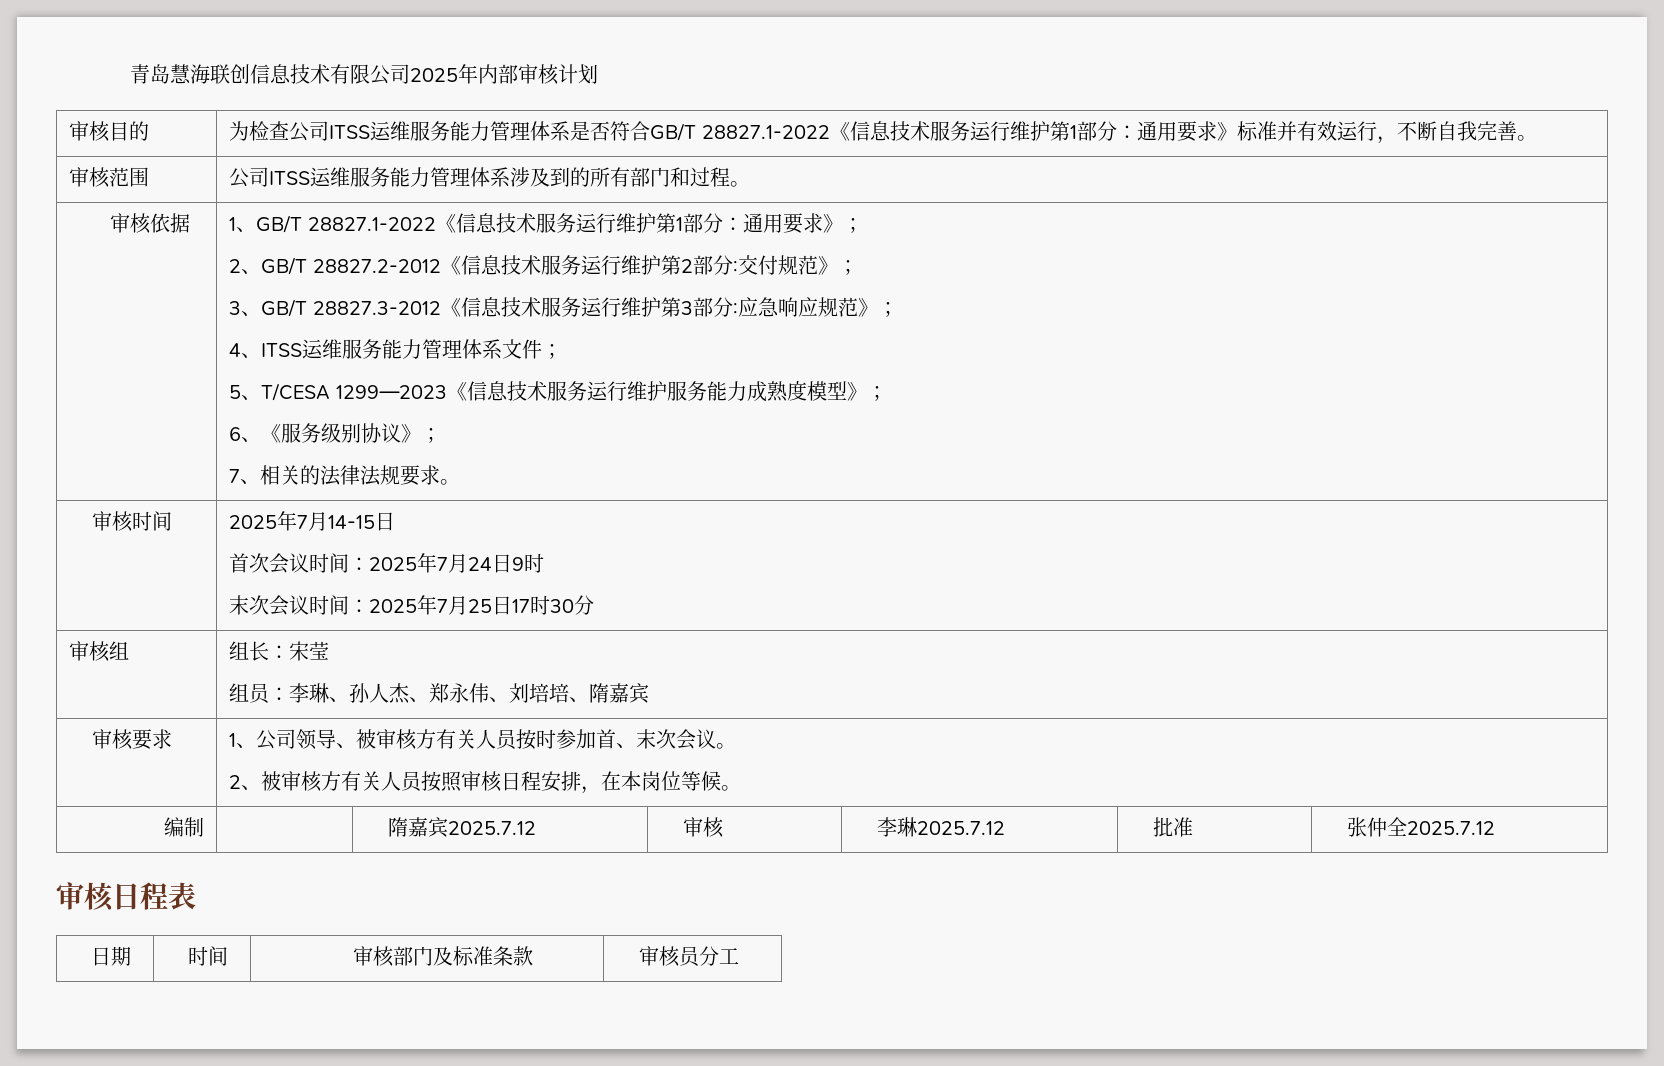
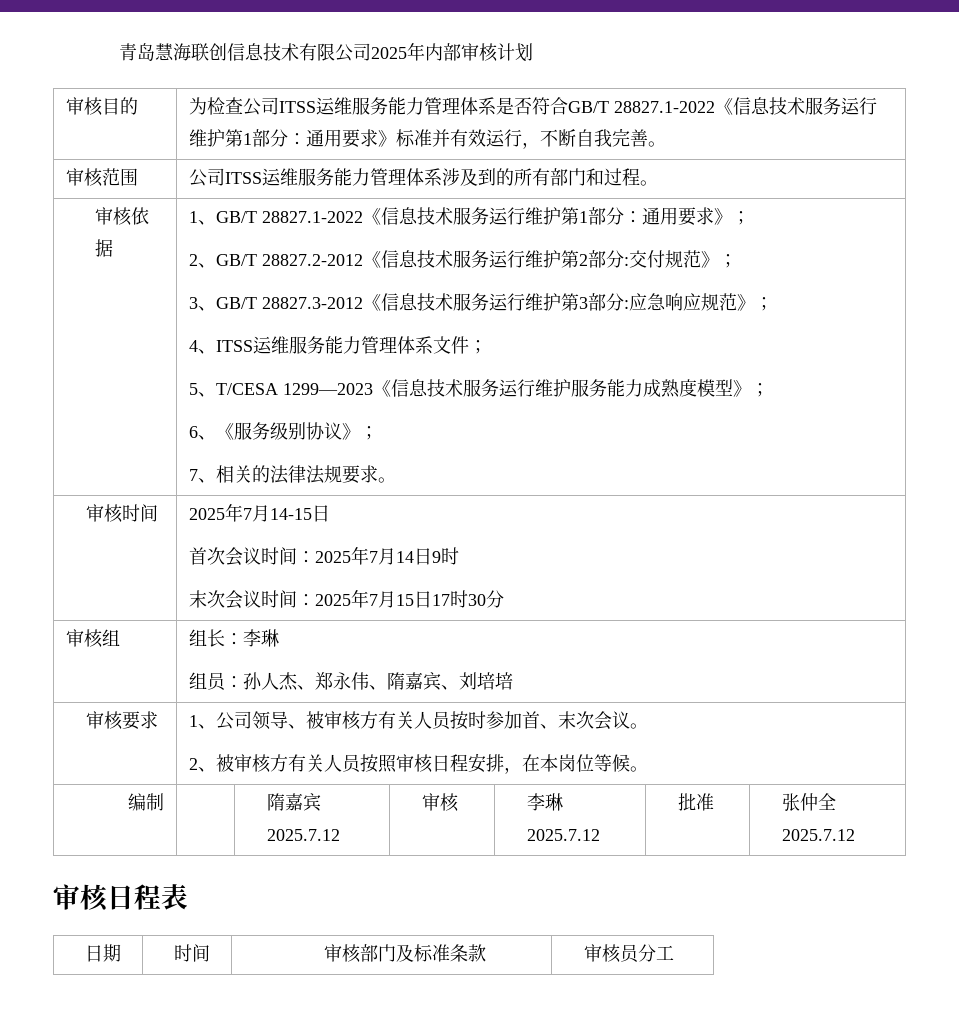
[468,557,493,571] 24 -> [396,551,415,563] 14
[468,599,493,613] 25 -> [396,594,415,606] 15
[289,641,330,661] 宋莹 -> [243,629,280,647] 李琳
[289,683,350,703] 李琳、 -> (244, 682) none
(510, 699) none -> [387,672,460,691] 隋嘉宾、
[569,683,650,704] 、隋嘉宾 -> (514, 681) none

